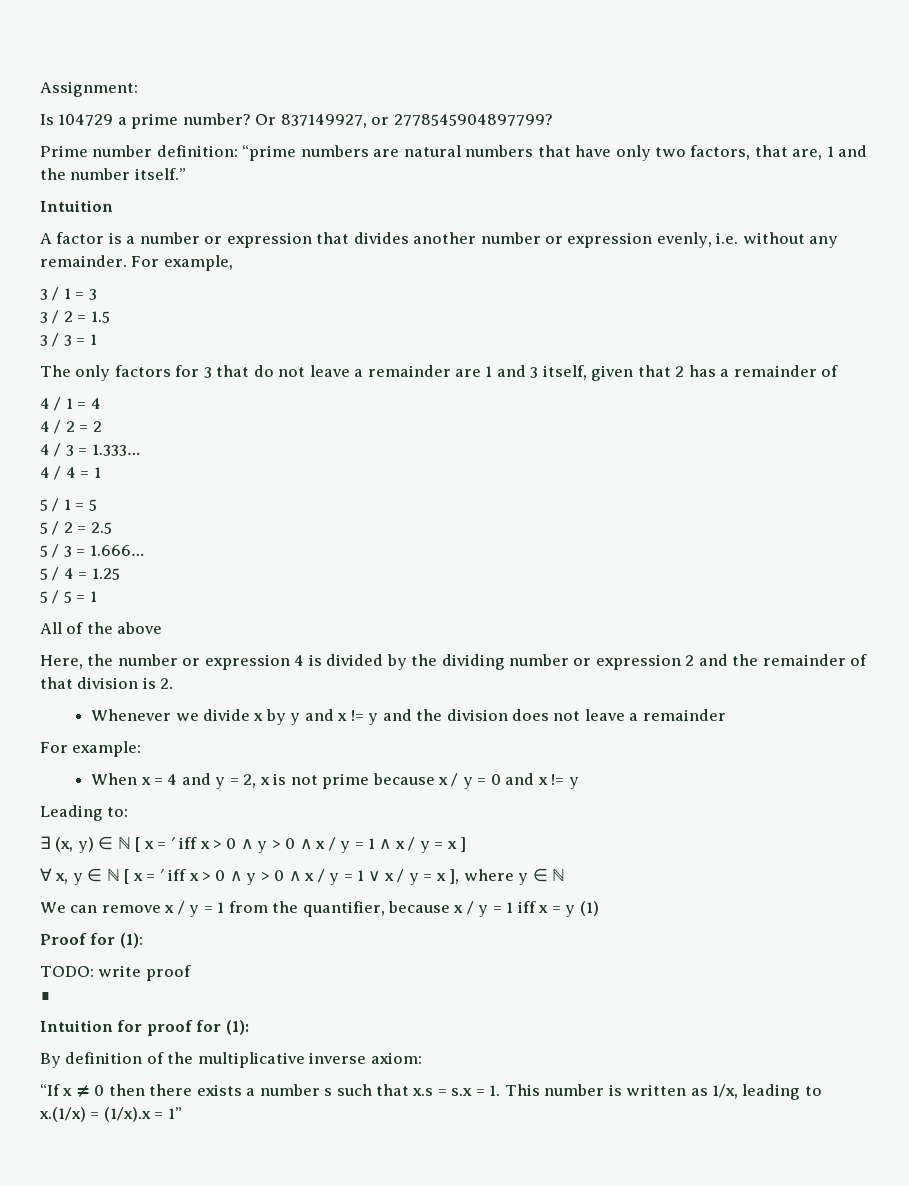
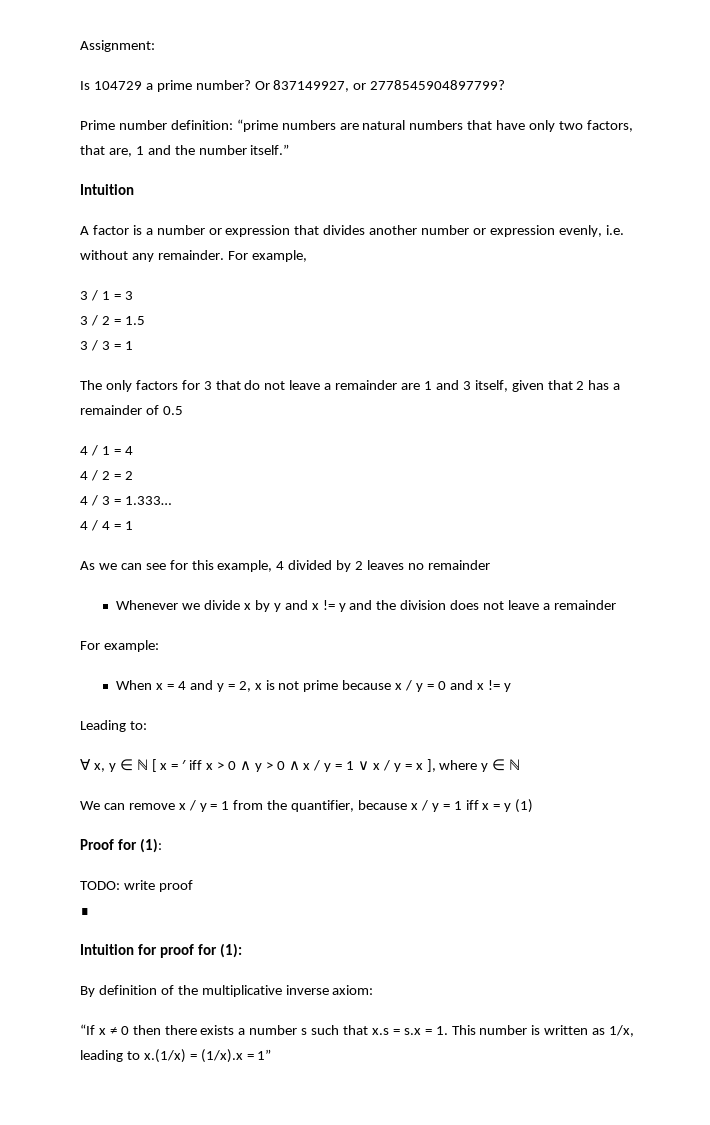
(839, 371) none -> [162,406,183,415] 0.5
[40,498,97,512] [40,521,112,535] [40,544,144,558] [40,567,120,581] [40,590,97,604] [40,622,163,634] [40,654,868,670] [40,677,174,689] 5 / 1 = 5 // 5 / 2 = 2.5 // 5 / 3 = 1.666… // 5 / 4 = 1.25 // 5 / 5 = 1 // All of the above // Here, the number or expression 4 is divided by the dividing number or expression 2 and the remainder of that division is 2. -> [80,560,490,572] As we can see for this example, 4 divided by 2 leaves no remainder
[40,836,467,853] // ∃ (x, y) ∈ ℕ [ x = ′ iff x > 0 ∧ y > 0 ∧ x / y = 1 ∧ x / y = x ] -> (147, 725) none

